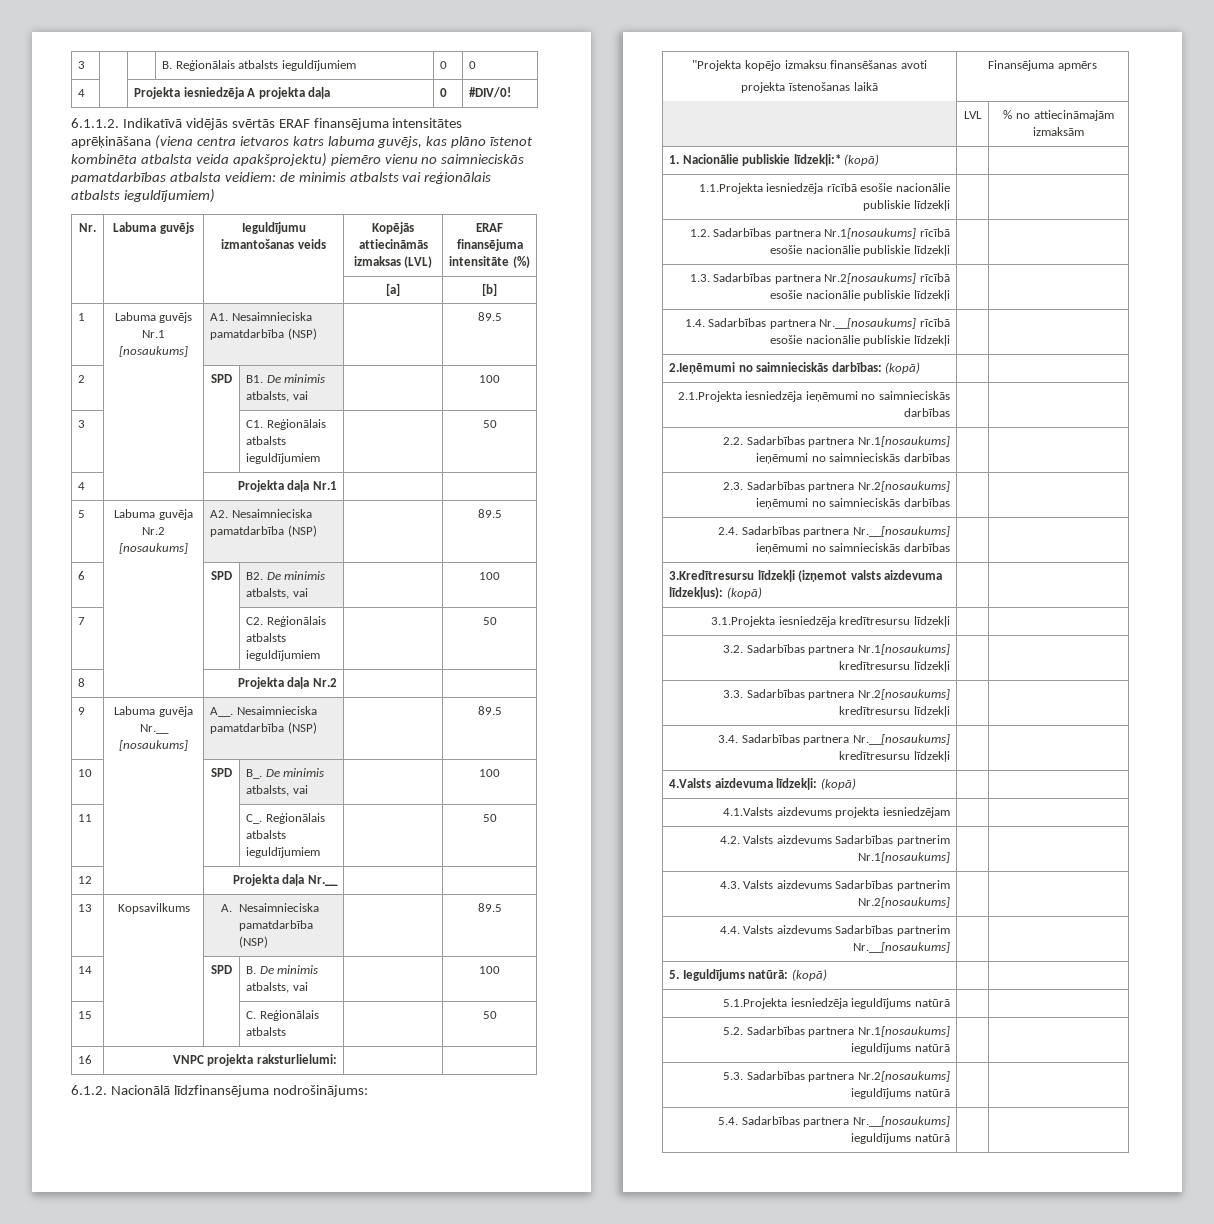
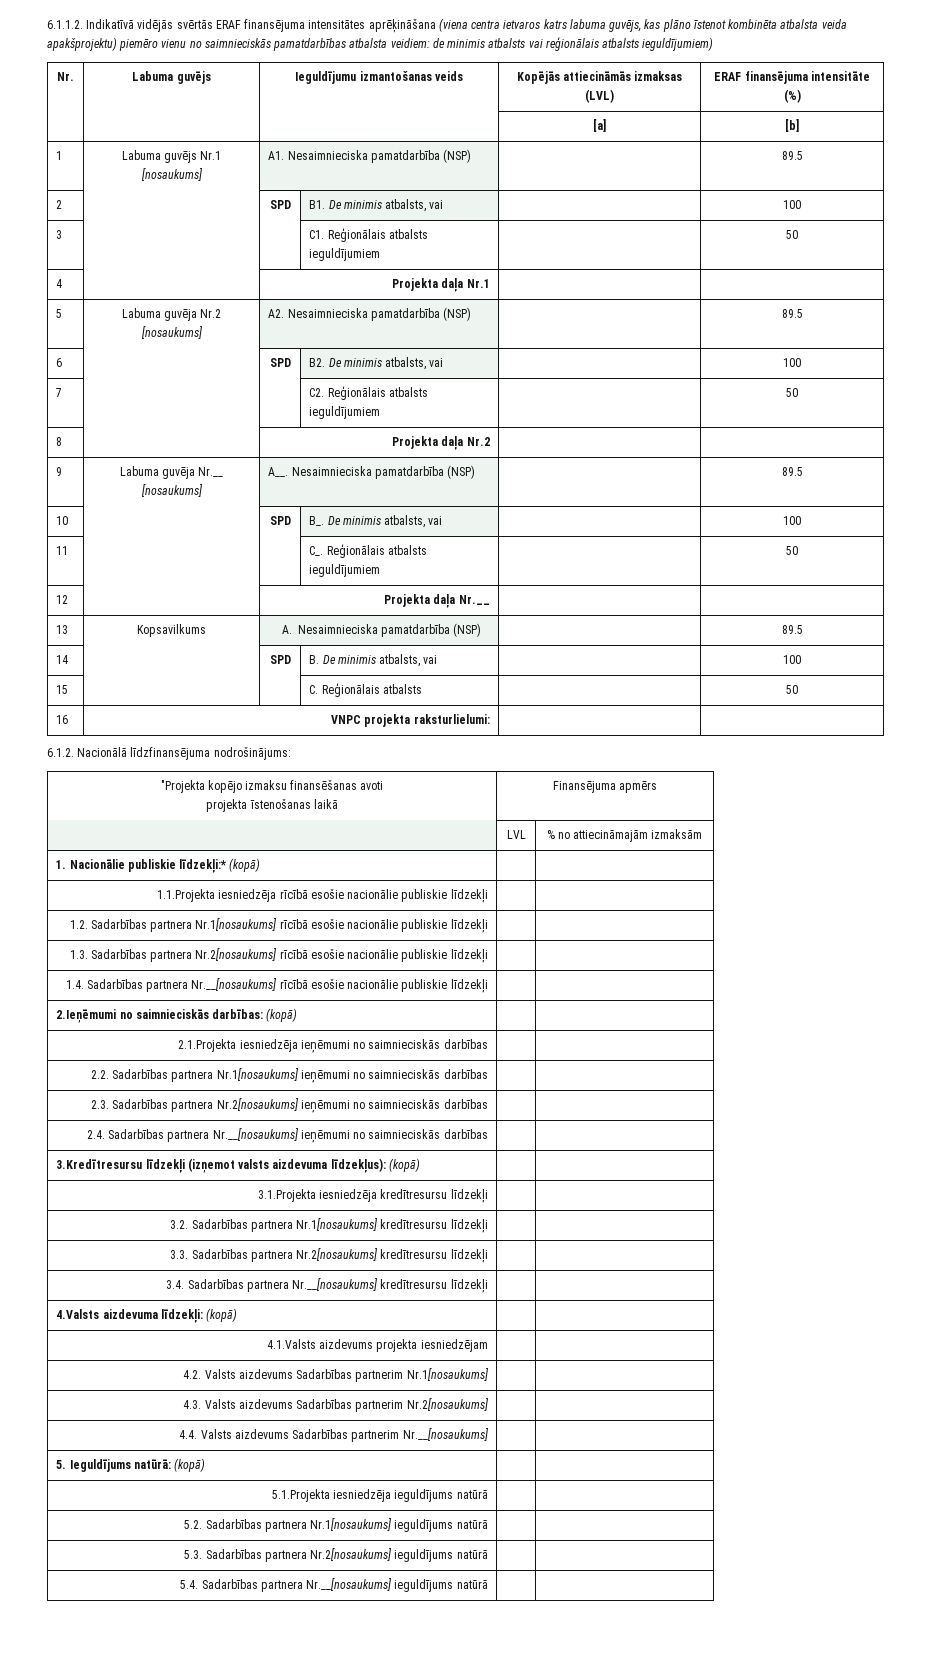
[78,61,86,69] [162,60,356,71] [440,61,448,69] [469,61,477,69] [78,89,86,97] [134,87,331,99] [440,88,448,97] [469,87,512,98] 3 | | | B. Reģionālais atbalsts ieguldījumiem | 0 | 0 // 4 | | Projekta iesniedzēja A projekta daļa | 0 | #DIV/0! // -> (47, 24) none

